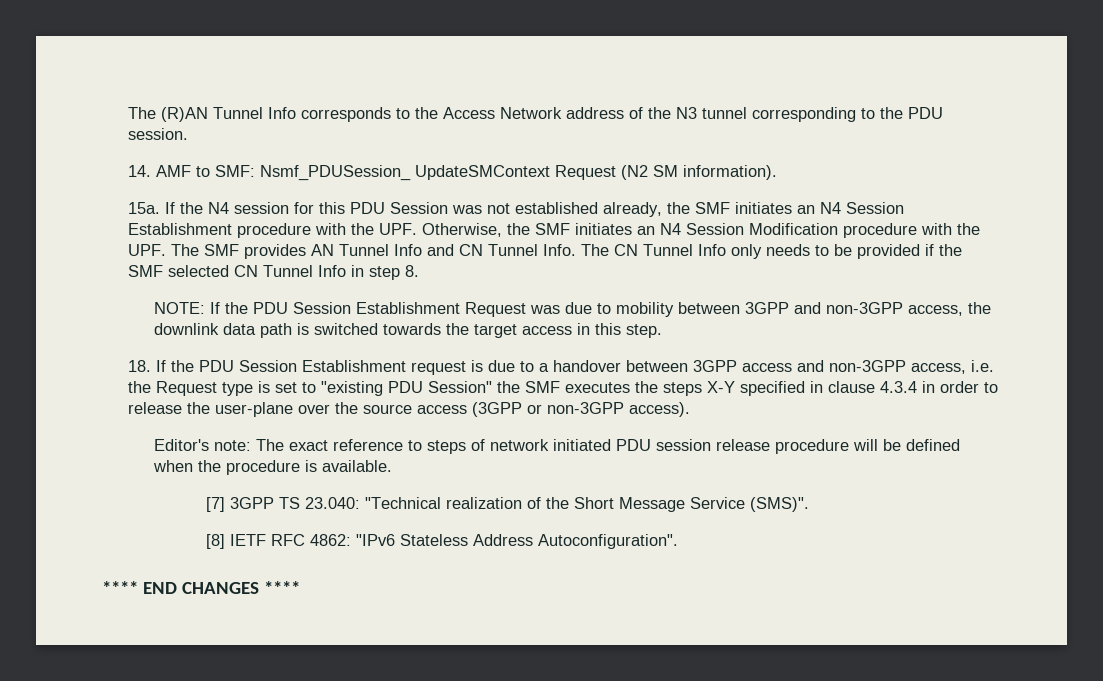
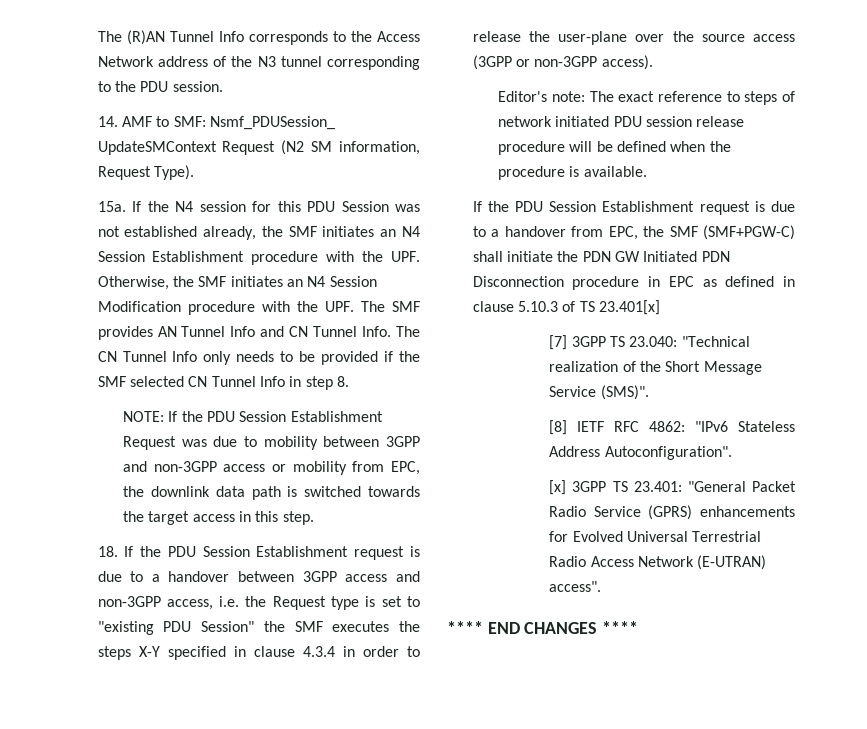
[683,165,778,180] information). -> [339,141,421,155] [97,165,194,180] information, Request Type).
[908,305,964,316] access, -> [223,461,420,475] access or mobility from EPC,
(393, 466) none -> [472,201,795,215] [472,225,795,240] [472,251,730,262] [472,276,795,290] [472,300,660,315] // If the PDU Session Establishment request is due to a handover from EPC, the SMF (SMF+PGW-C) shall initiate the PDN GW Initiated PDN Disconnection procedure in EPC as defined in clause 5.10.3 of TS 23.401[x]
(679, 541) none -> [549,480,796,495] [549,505,795,520] [549,531,762,542] [549,555,767,570] [549,581,602,592] // [x] 3GPP TS 23.401: "General Packet Radio Service (GPRS) enhancements for Evolved Universal Terrestrial Radio Access Network (E-UTRAN) access".

